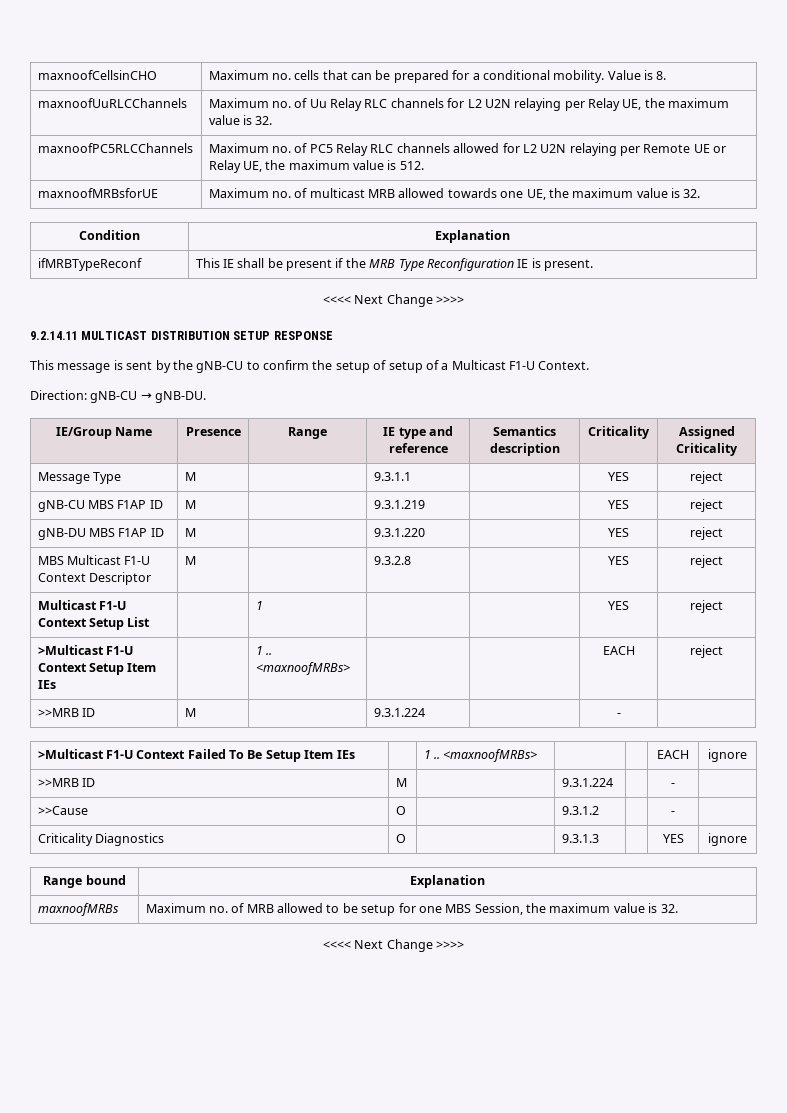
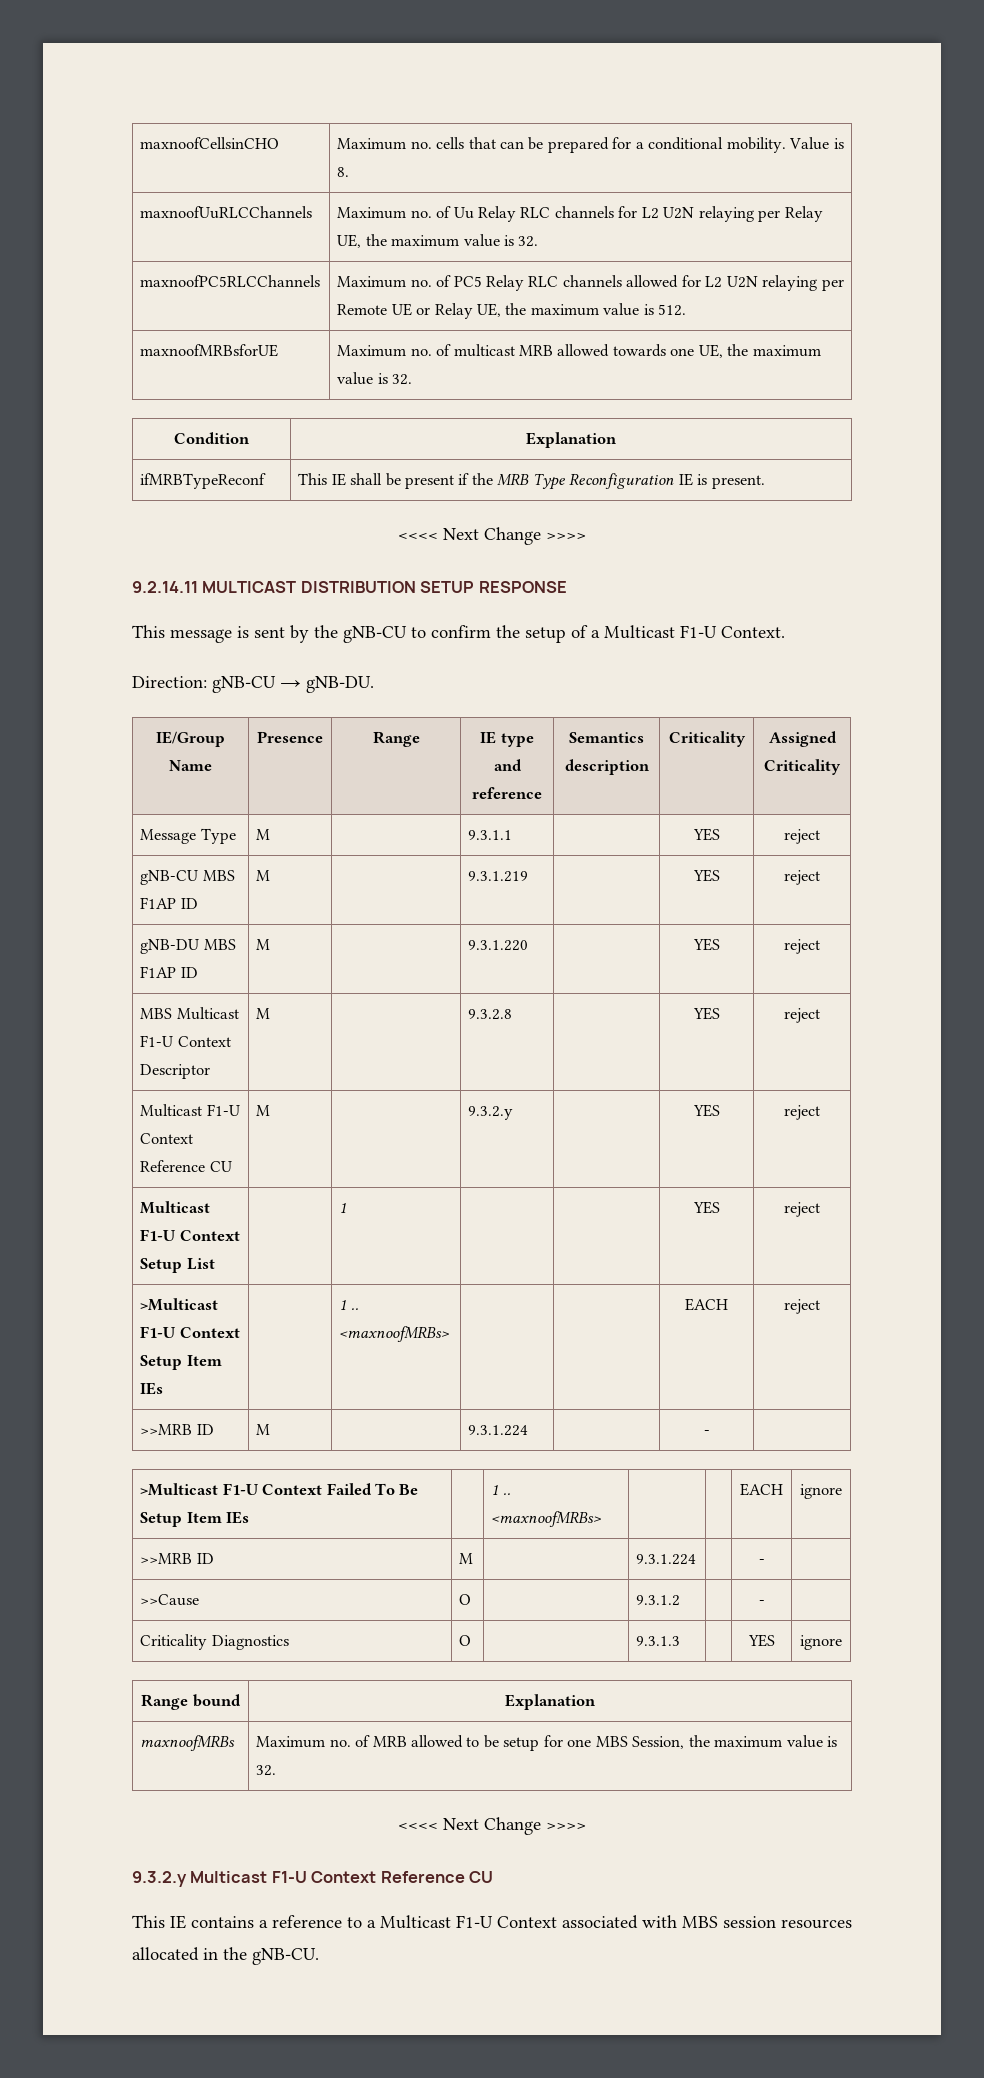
[388,360,439,373] setup of -> (588, 631) none
(723, 561) none -> [140,1104,240,1117] [140,1133,194,1144] [140,1160,232,1172] [256,1105,271,1116] [468,1106,514,1120] [692,1104,720,1117] [784,1105,820,1120] // Multicast F1-U Context Reference CU | M | | 9.3.2.y | | YES | reject
(465, 945) none -> [132,1871,494,1887] [132,1915,852,1929] [132,1947,319,1965] // 9.3.2.y Multicast F1-U Context Reference CU // This IE contains a reference to a Multicast F1-U Context associated with MBS session resources allocated in the gNB-CU.

